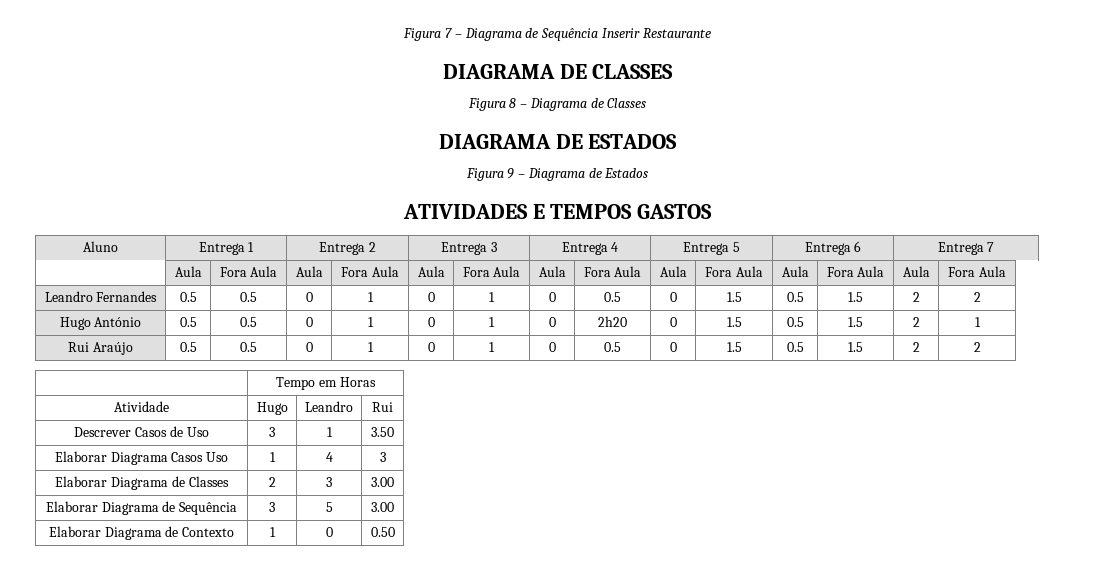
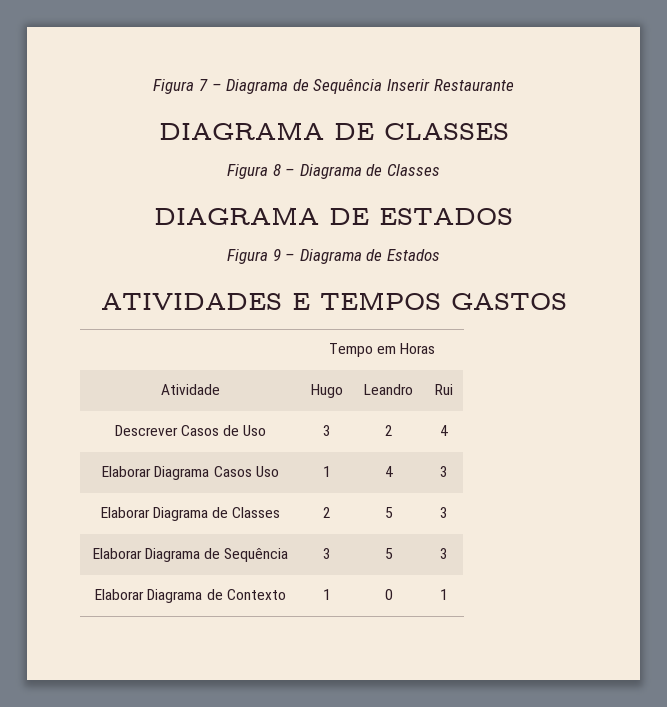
[83,241,118,252] [198,242,255,255] [319,242,376,255] [441,242,497,255] [561,242,619,255] [683,242,740,255] [804,241,862,255] [937,242,995,255] [174,266,202,277] [219,266,278,277] [295,266,323,277] [341,266,399,277] [417,266,445,277] [462,266,521,277] [538,266,566,277] [583,266,642,277] [659,266,687,277] [705,266,763,277] [781,266,809,277] [826,266,885,277] [902,266,930,277] [948,266,1006,277] [44,291,158,302] [179,292,197,302] [240,292,257,302] [305,292,313,302] [367,292,374,302] [427,292,435,302] [488,292,495,302] [548,292,556,302] [604,292,621,302] [669,292,677,302] [726,292,742,302] [786,292,804,302] [848,292,863,302] [912,292,920,302] [973,292,981,302] [59,317,142,330] [179,317,197,327] [240,317,257,327] [305,317,313,327] [367,317,374,327] [427,317,435,327] [488,317,495,327] [548,317,556,327] [598,316,627,327] [669,317,677,327] [726,317,742,327] [786,317,804,327] [848,317,863,327] [912,317,920,327] [974,317,981,327] [68,342,133,355] [179,342,197,352] [240,342,257,352] [305,342,313,352] [367,342,374,352] [427,342,435,352] [488,342,495,352] [548,342,556,352] [604,342,621,352] [669,342,677,352] [726,342,742,352] [786,342,804,352] [848,342,863,352] [912,342,920,352] [973,342,981,352] // Aluno | Entrega 1 | Entrega 2 | Entrega 3 | Entrega 4 | Entrega 5 | Entrega 6 | Entrega 7 // | Aula | Fora Aula | Aula | Fora Aula | Aula | Fora Aula | Aula | Fora Aula | Aula | Fora Aula | Aula | Fora Aula | Aula | Fora Aula // Leandro Fernandes | 0.5 | 0.5 | 0 | 1 | 0 | 1 | 0 | 0.5 | 0 | 1.5 | 0.5 | 1.5 | 2 | 2 // Hugo António | 0.5 | 0.5 | 0 | 1 | 0 | 1 | 0 | 2h20 | 0 | 1.5 | 0.5 | 1.5 | 2 | 1 // Rui Araújo | 0.5 | 0.5 | 0 | 1 | 0 | 1 | 0 | 0.5 | 0 | 1.5 | 0.5 | 1.5 | 2 | 2 -> (567, 301) none
[326,427,333,437] [371,427,394,437] 1 | 3.50 -> [384,425,393,436] [439,425,448,436] 2 | 4
[325,477,332,487] [371,477,394,487] | 3 | 3.00 -> [384,507,393,518] [439,507,448,518] | 5 | 3
[371,502,394,512] 3.00 -> [439,548,448,559] 3
[370,527,395,537] 0.50 -> [439,589,448,600] 1

